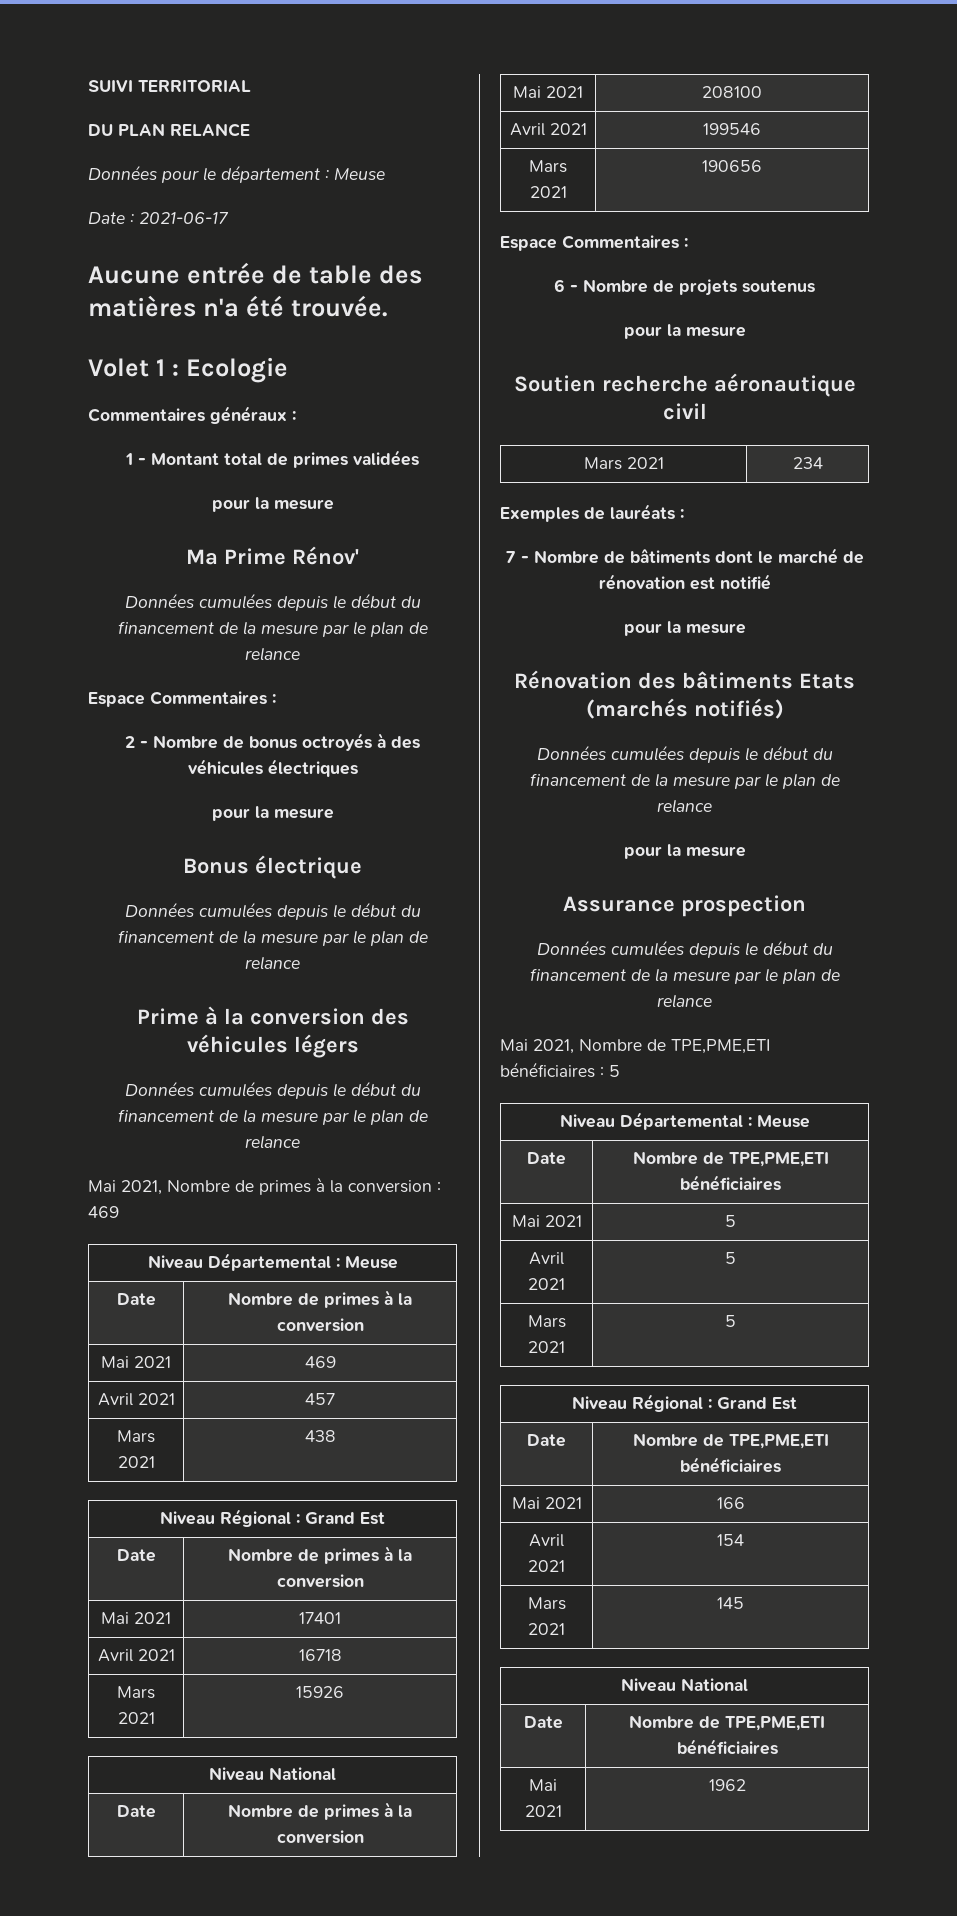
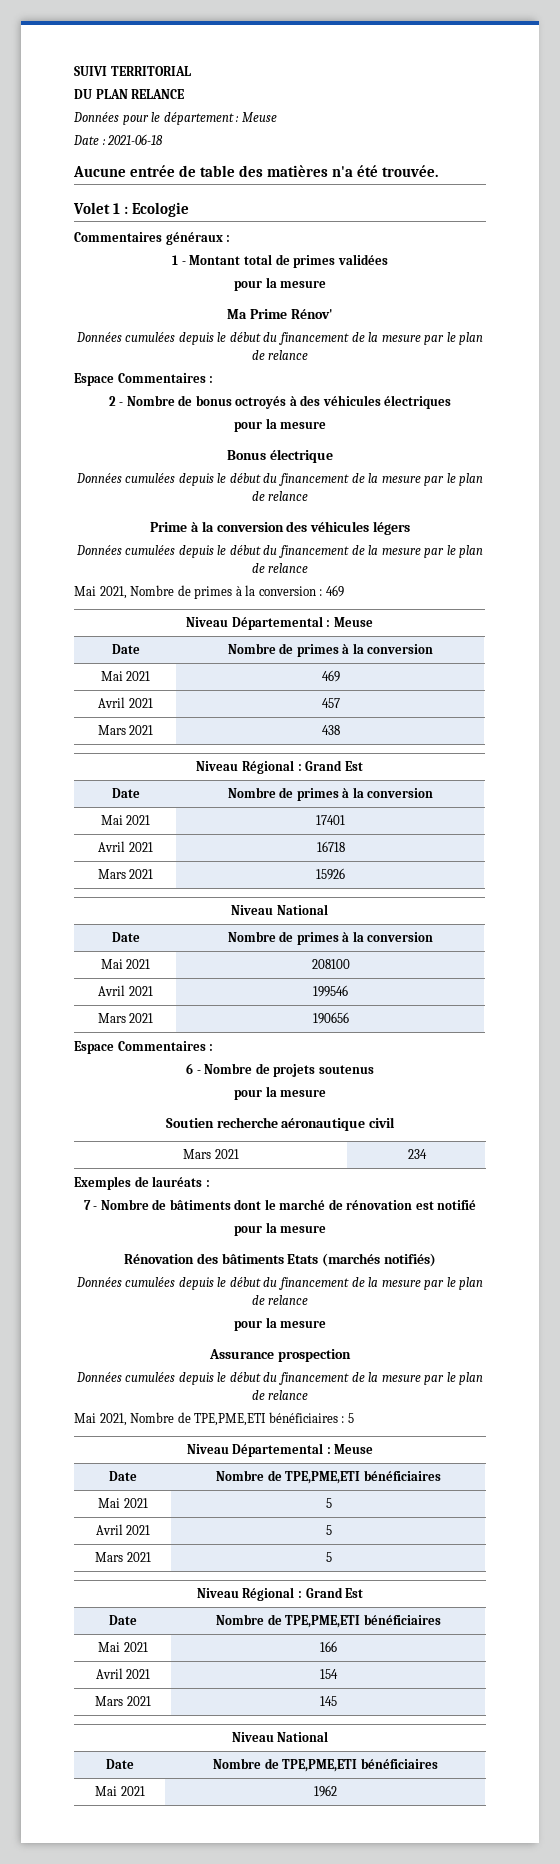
[139,212,229,224] 2021-06-17 -> [107,134,164,145] 2021-06-18

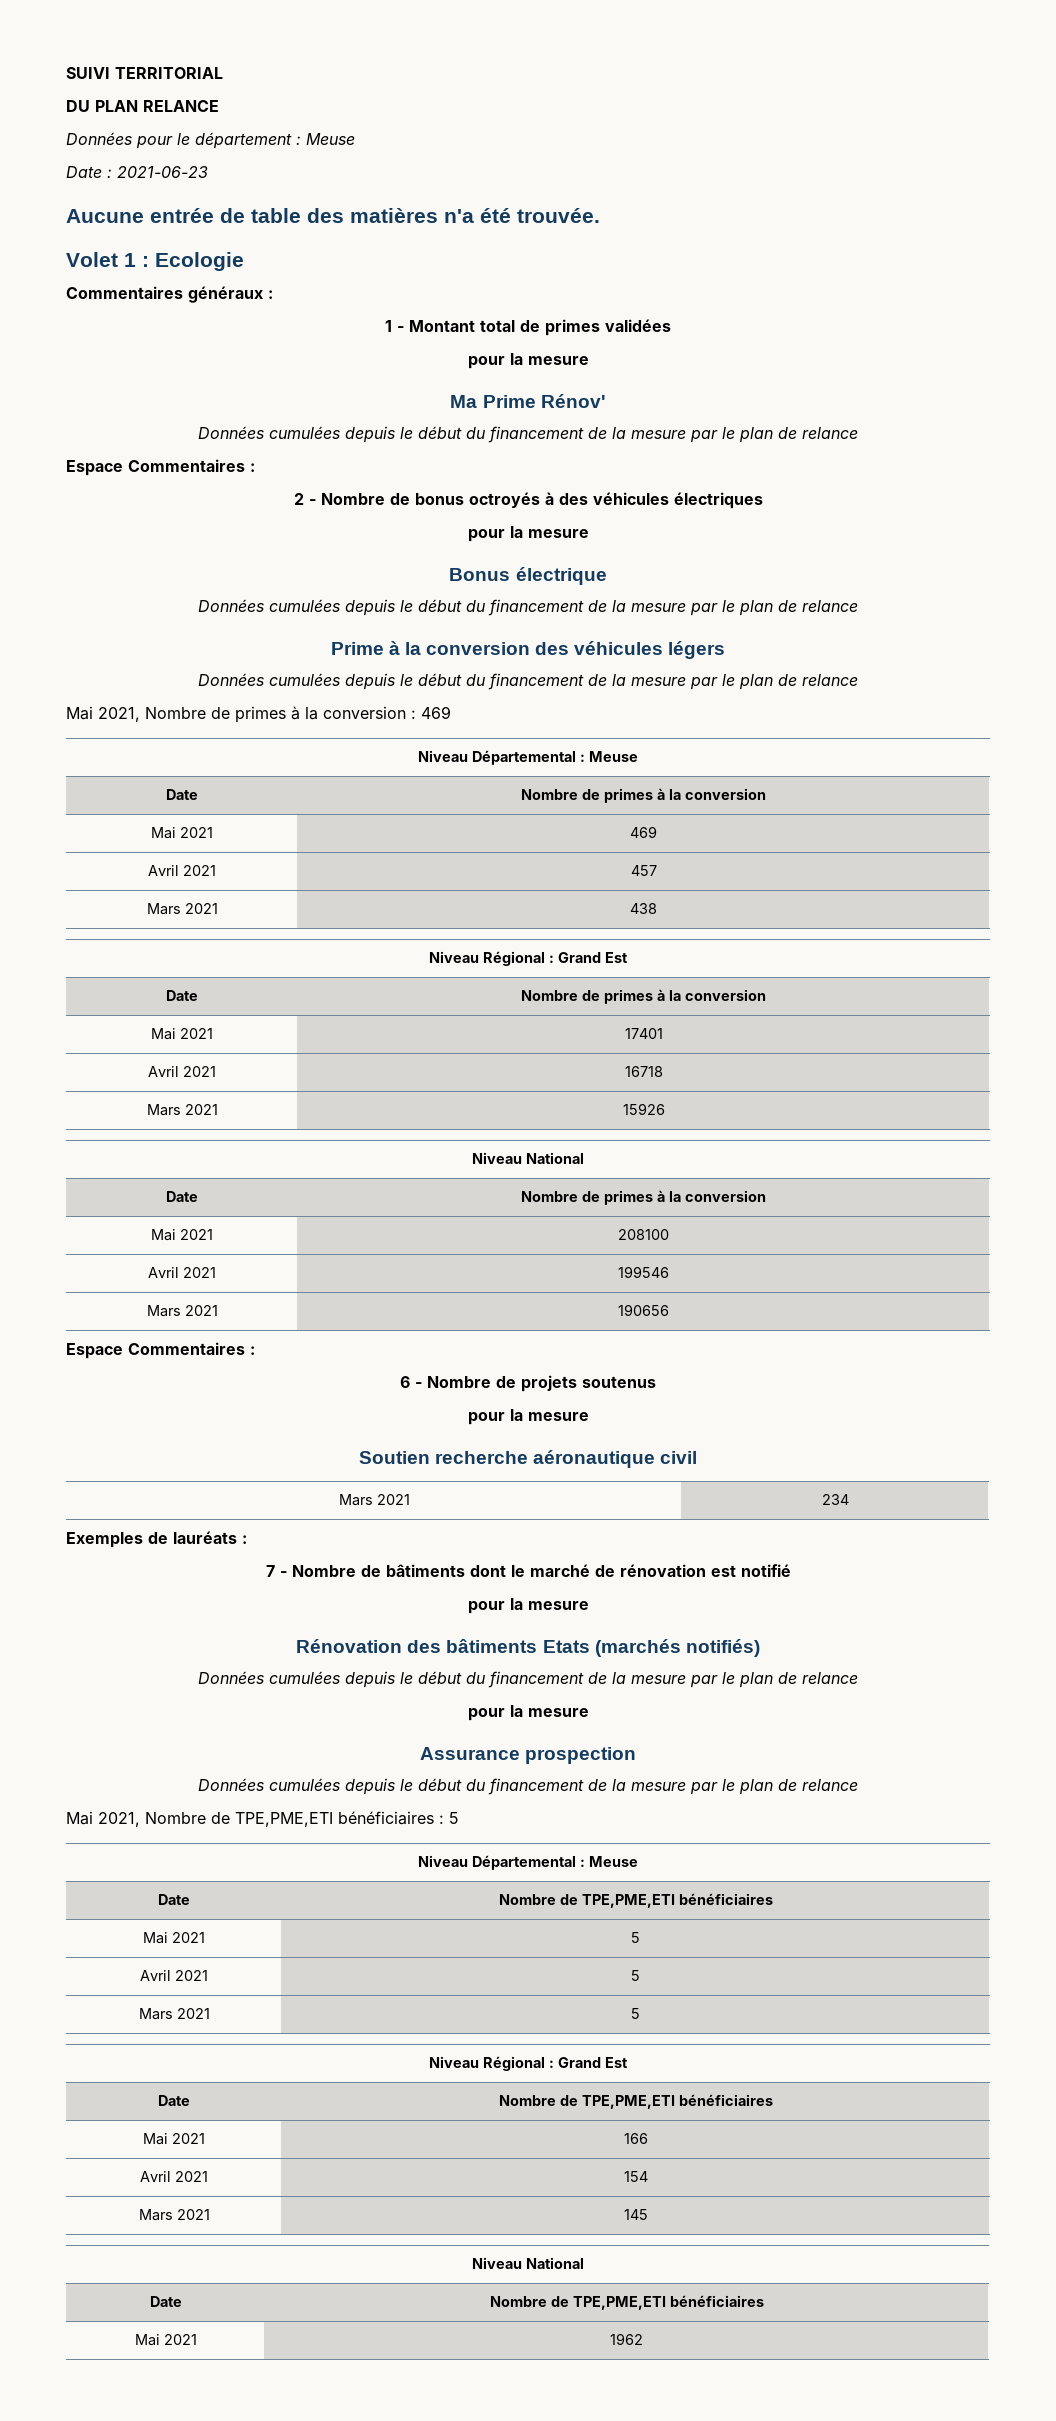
[107,134,164,145] 2021-06-18 -> [117,166,208,178] 2021-06-23

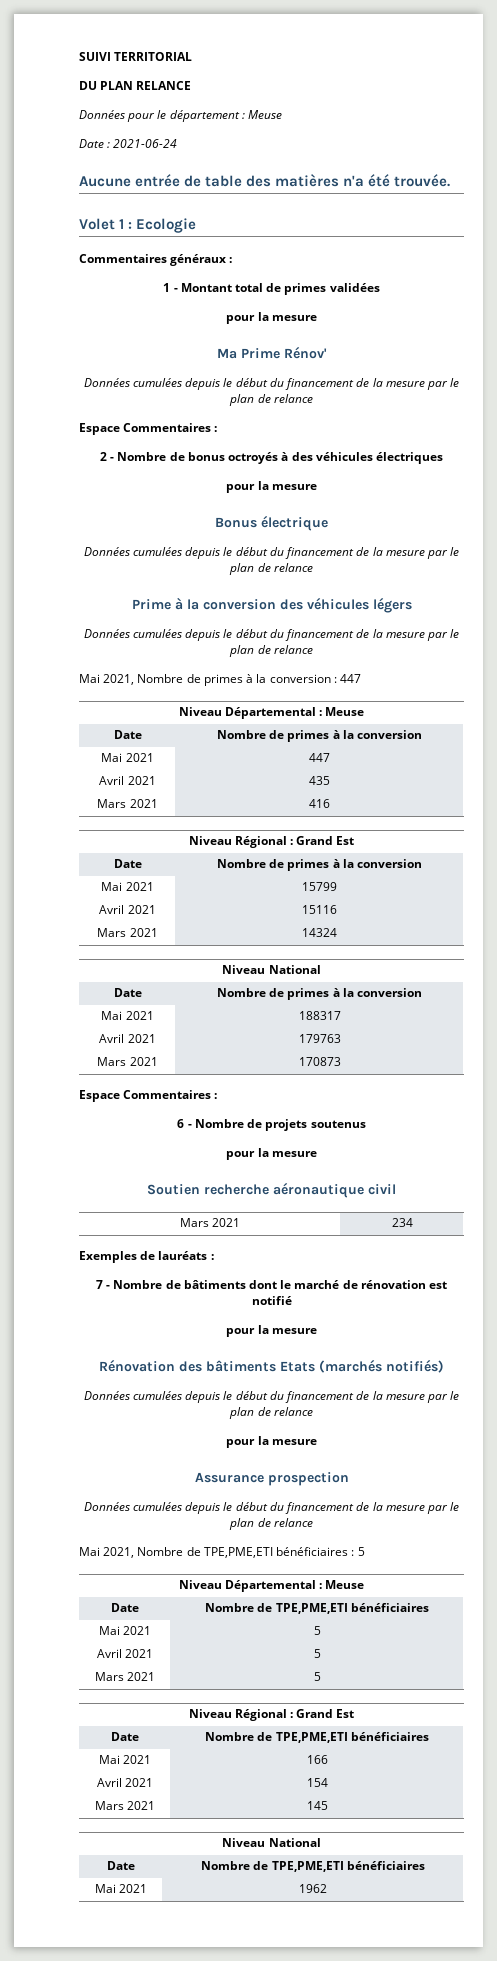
[117,166,208,178] 2021-06-23 -> [113,139,178,148] 2021-06-24
[421,706,451,719] 469 -> [340,674,362,683] 447
[630,826,658,838] [148,865,216,876] [630,865,657,876] [146,903,218,915] [630,903,658,914] 469 // Avril 2021 | 457 // Mars 2021 | 438 -> [309,753,330,762] [99,776,156,785] [309,776,330,785] [97,799,158,808] [309,799,330,808] 447 // Avril 2021 | 435 // Mars 2021 | 416
[624,1028,663,1039] [148,1066,216,1077] [624,1066,663,1077] [146,1104,218,1116] [622,1103,665,1115] 17401 // Avril 2021 | 16718 // Mars 2021 | 15926 -> [302,882,337,891] [99,905,156,914] [302,905,337,914] [97,928,158,937] [302,928,337,937] 15799 // Avril 2021 | 15116 // Mars 2021 | 14324
[618,1229,670,1240] [148,1267,216,1278] [618,1266,670,1278] [146,1305,218,1317] [618,1304,670,1316] 208100 // Avril 2021 | 199546 // Mars 2021 | 190656 -> [298,1011,341,1020] [99,1034,156,1043] [298,1034,341,1043] [97,1057,158,1066] [298,1057,341,1066] 188317 // Avril 2021 | 179763 // Mars 2021 | 170873

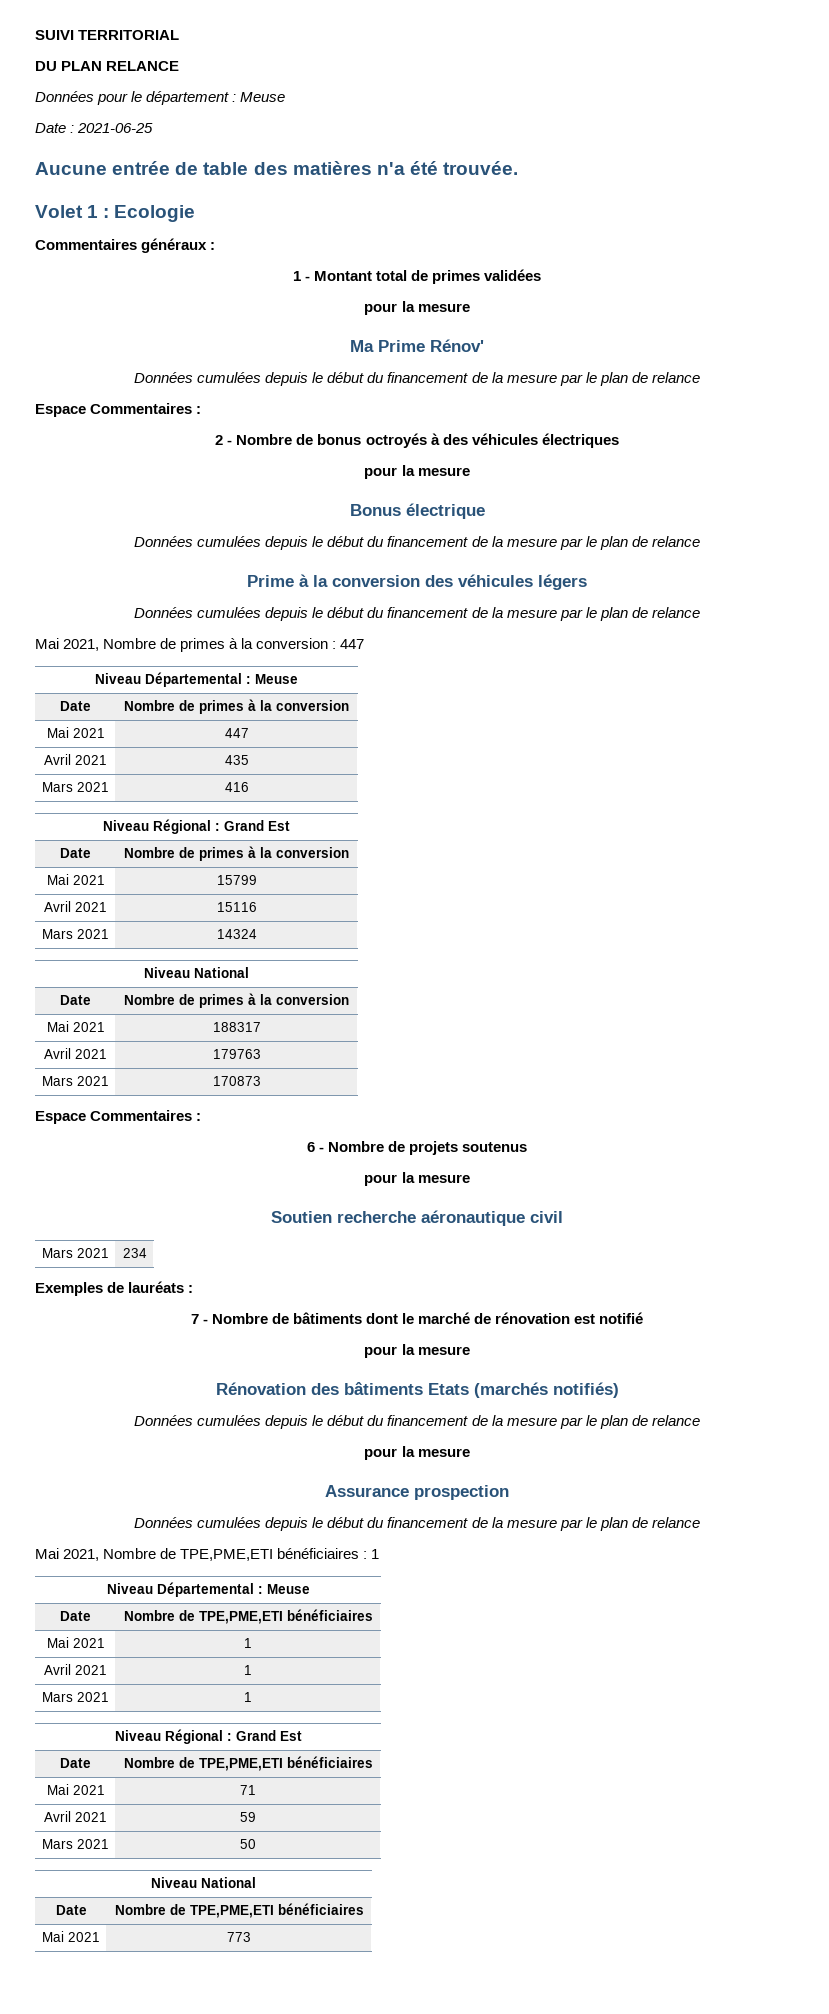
[113,139,178,148] 2021-06-24 -> [77,123,154,133] 2021-06-25
[357,1547,365,1556] 5 -> [371,1549,380,1559] 1
[313,1626,321,1635] [96,1649,154,1658] [313,1649,321,1658] [94,1672,156,1681] [313,1672,321,1681] 5 // Avril 2021 | 5 // Mars 2021 | 5 -> [244,1638,252,1648] [44,1664,107,1675] [244,1665,252,1675] [42,1692,109,1702] [244,1692,252,1702] 1 // Avril 2021 | 1 // Mars 2021 | 1
[306,1755,328,1764] [96,1778,154,1787] [306,1778,328,1787] [94,1801,156,1810] [306,1801,328,1810] 166 // Avril 2021 | 154 // Mars 2021 | 145 -> [240,1785,256,1795] [44,1811,107,1822] [240,1812,256,1822] [42,1839,109,1849] [240,1839,256,1849] 71 // Avril 2021 | 59 // Mars 2021 | 50
[299,1884,327,1893] 1962 -> [227,1932,251,1942] 773

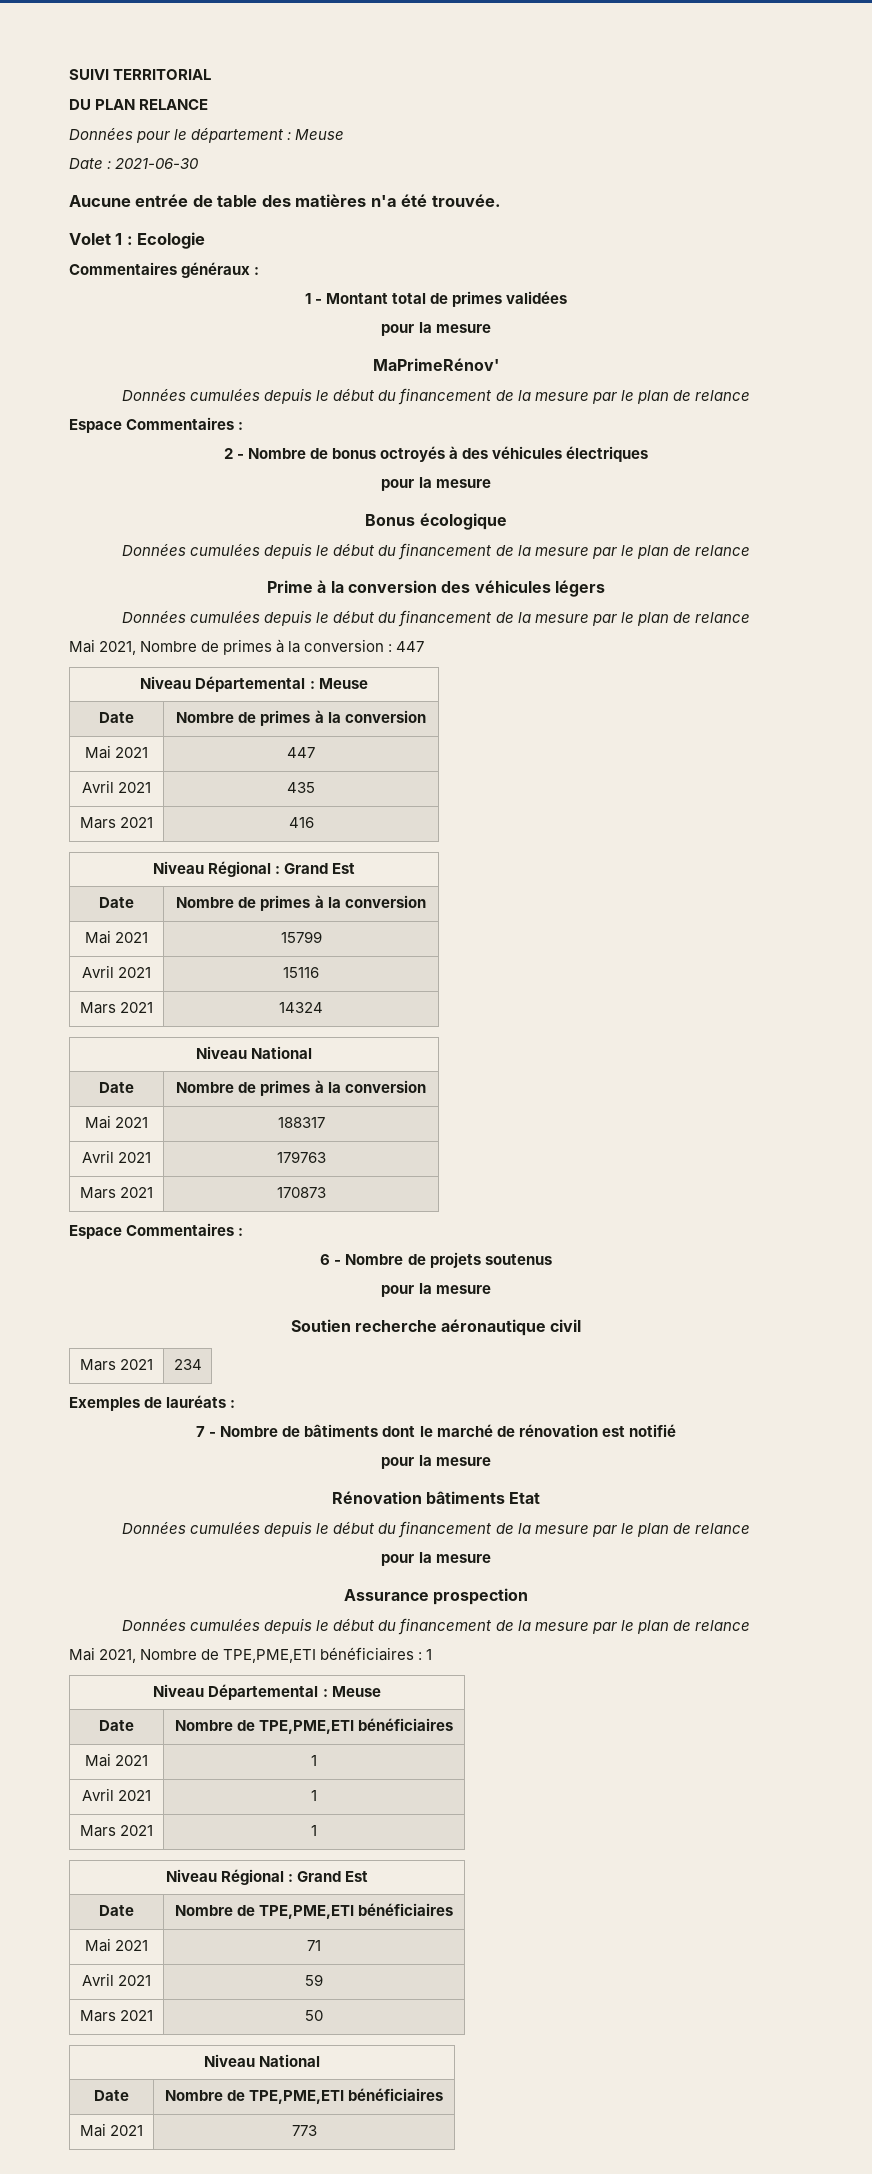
[77,123,154,133] 2021-06-25 -> [115,158,200,169] 2021-06-30
[350,339,484,352] Ma Prime Rénov' -> [373,358,499,371] MaPrimeRénov'
[405,503,485,519] électrique -> [419,513,507,530] écologique
[310,1382,619,1398] des bâtiments Etats (marchés notifiés) -> [426,1491,541,1504] bâtiments Etat

